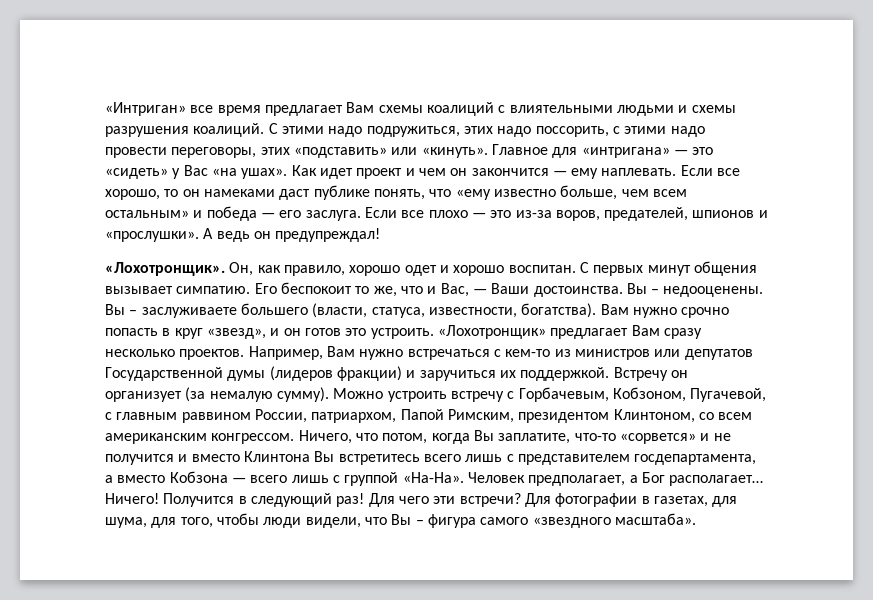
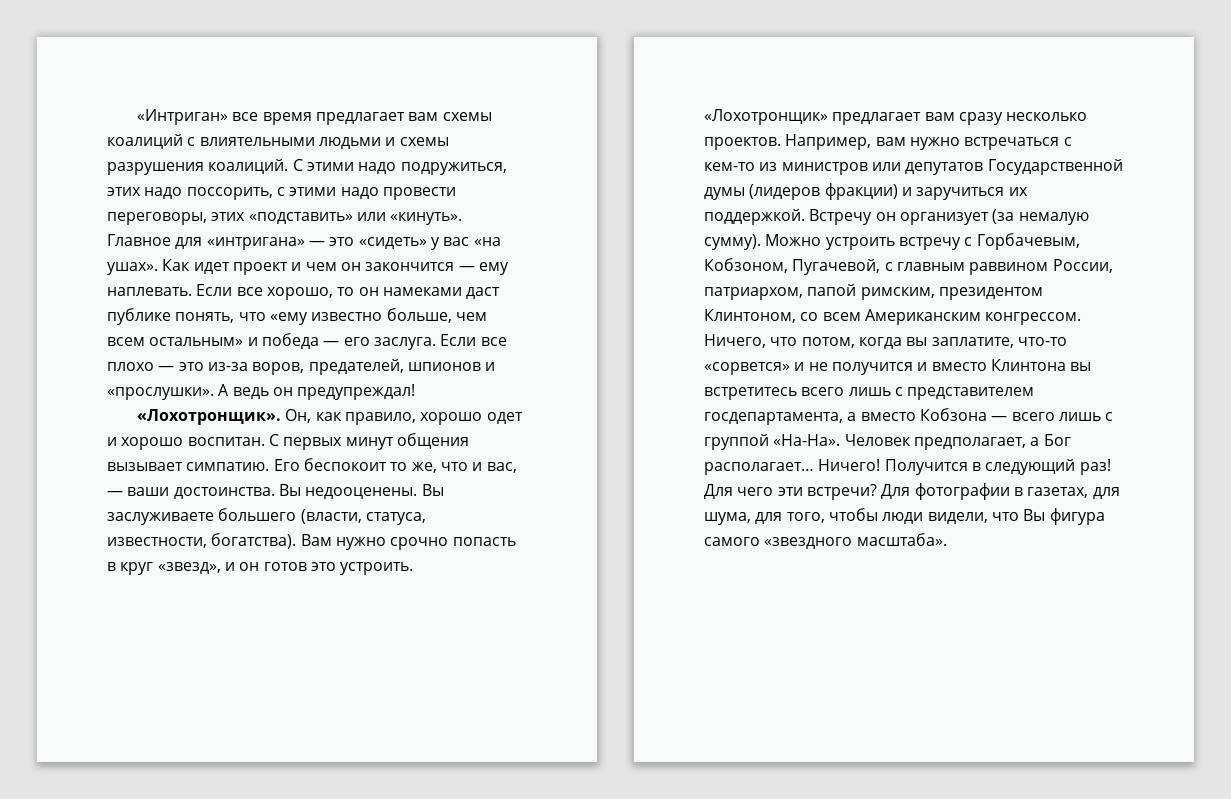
[346,102,375,113] Вам -> [408,112,439,121] вам
[183,165,208,176] Вас -> [443,237,470,246] вас
[440,283,530,297] Вас, — Ваши -> [486,462,517,473] [107,487,170,496] вас, — ваши
[651,289,660,294] – -> (301, 490) none
[129,310,138,315] – -> (444, 490) none
[631,325,660,336] Вам -> [924,112,955,121] вам
[326,346,355,357] Вам -> [875,137,906,146] вам
[400,409,514,423] Папой Римским, -> [807,284,935,300] папой римским,
[105,433,207,444] американским -> [864,309,981,325] Американским
[473,430,494,441] Вы -> [906,337,928,346] вы
[314,451,335,462] Вы -> [1070,362,1092,371] вы
[415,520,424,525] – -> (1046, 515) none

